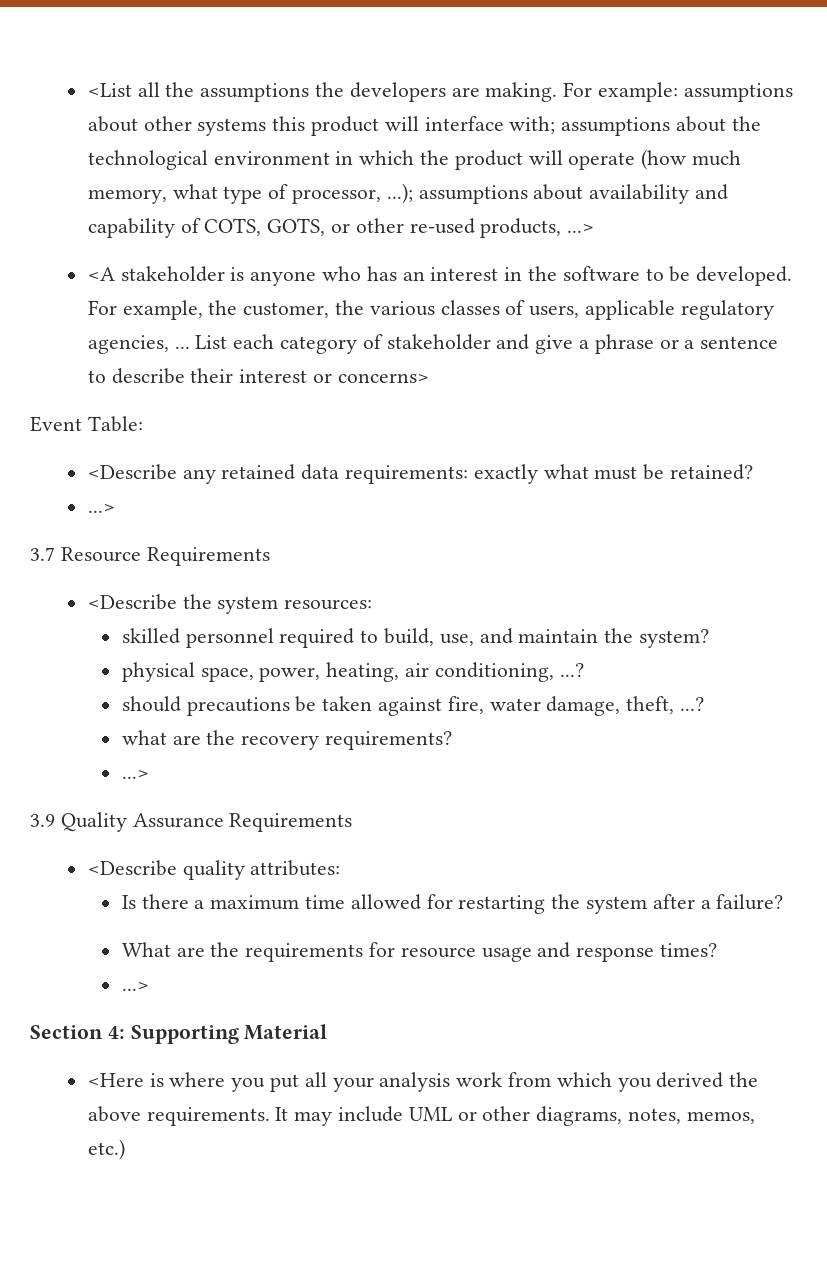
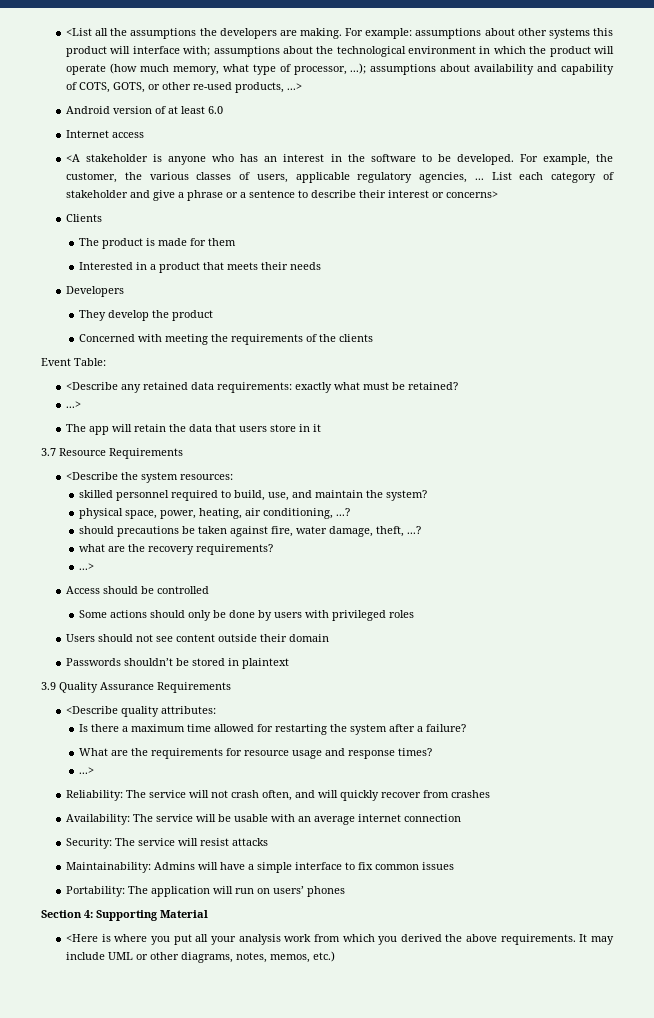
(595, 228) none -> [66,106,224,114] [66,130,145,138] // Android version of at least 6.0 // Internet access
(429, 378) none -> [66,214,103,222] [79,238,237,249] [79,262,322,273] [66,286,125,297] [79,310,214,321] [79,334,374,345] // Clients // The product is made for them // Interested in a product that meets their needs // Developers // They develop the product // Concerned with meeting the requirements of the clients
(115, 508) none -> [66,424,322,435] // The app will retain the data that users store in it
(149, 774) none -> [66,586,210,594] [79,610,415,621] [66,634,330,642] [66,658,290,669] // Access should be controlled // Some actions should only be done by users with privileged roles // Users should not see content outside their domain // Passwords shouldn’t be stored in plaintext
(149, 986) none -> [66,790,491,801] [66,814,462,825] [66,838,269,849] [66,862,455,873] [66,886,346,897] // Reliability: The service will not crash often, and will quickly recover from crashes // Availability: The service will be usable with an average internet connection // Security: The service will resist attacks // Maintainability: Admins will have a simple interface to fix common issues // Portability: The application will run on users’ phones

